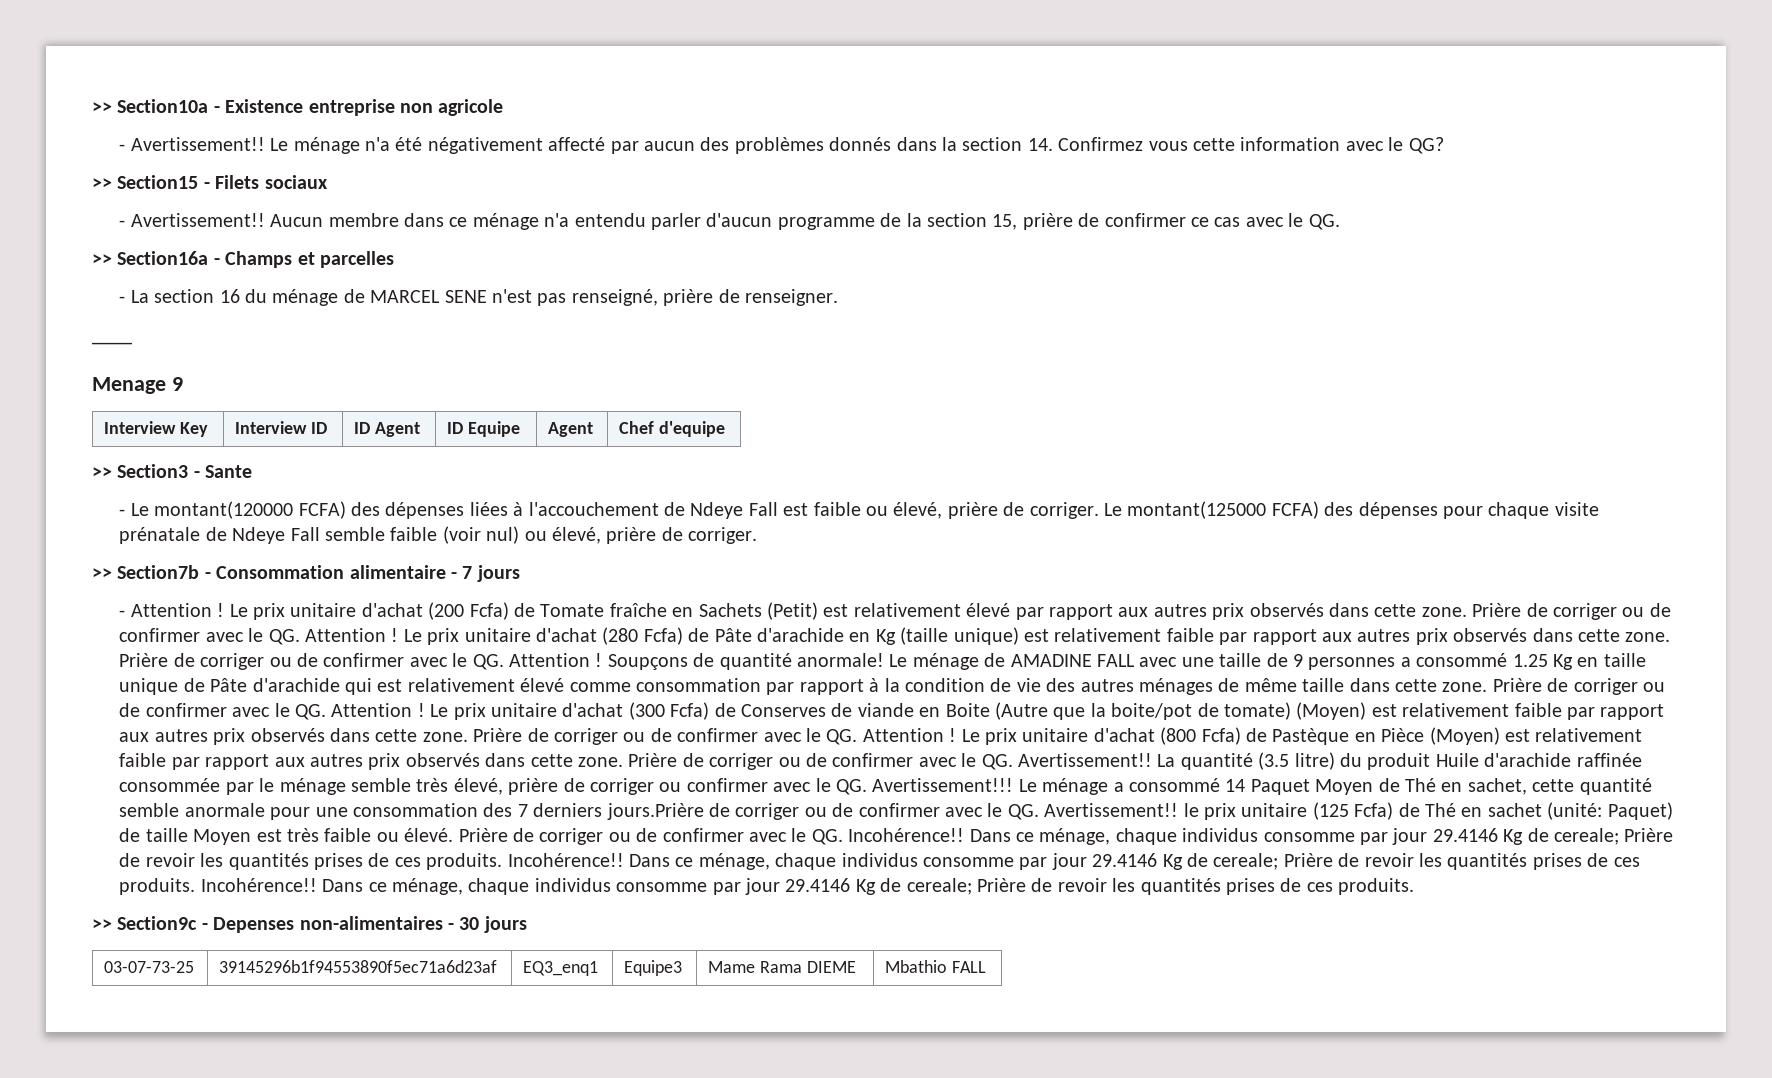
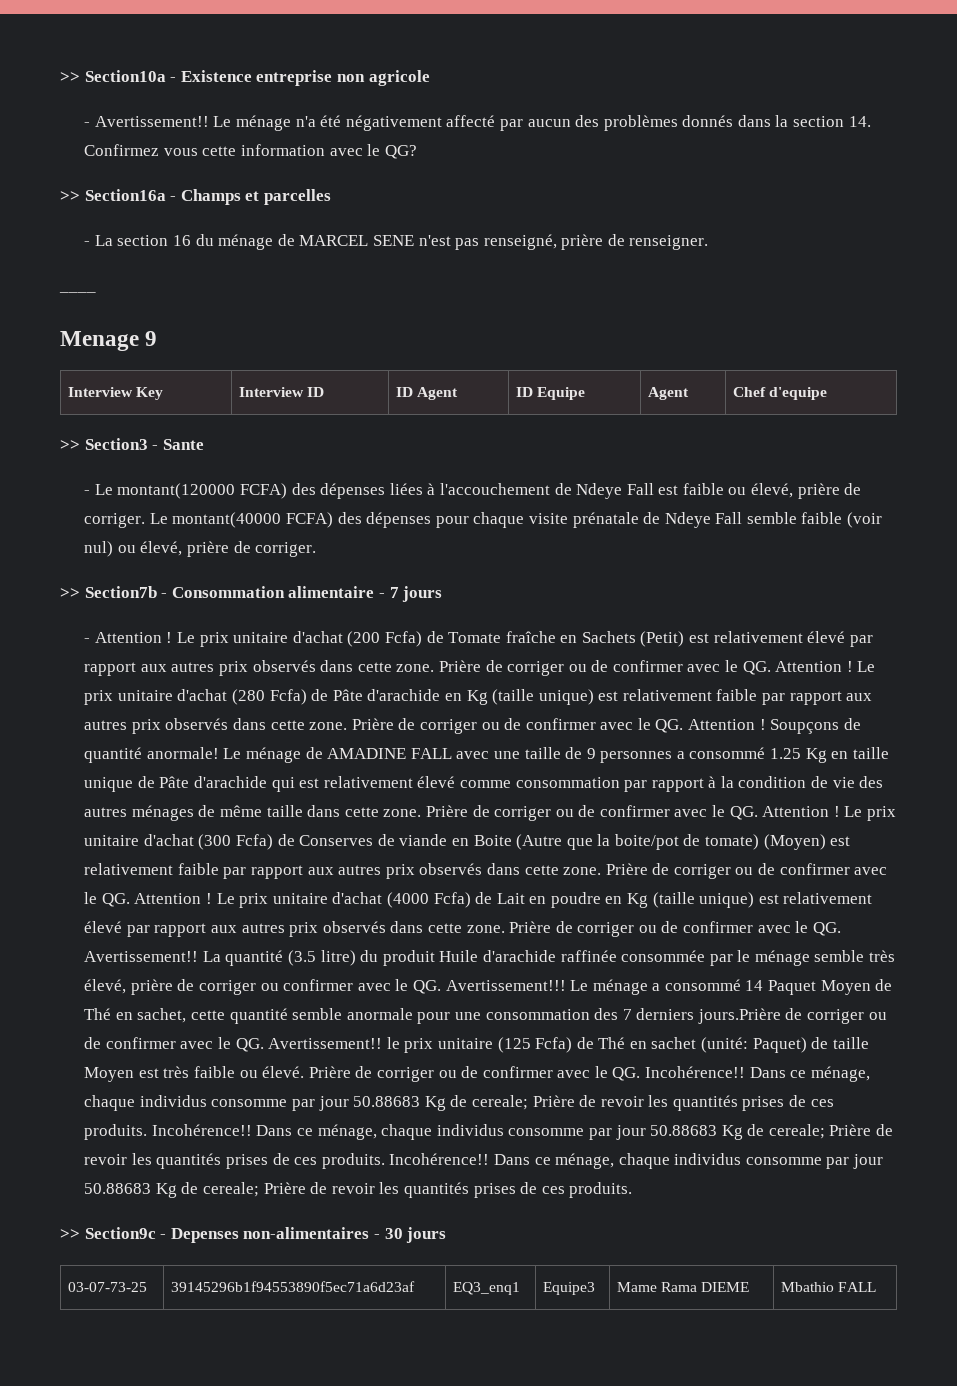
[92,175,328,189] [119,213,1340,230] // >> Section15 - Filets sociaux // - Avertissement!! Aucun membre dans ce ménage n'a entendu parler d'aucun programme de la section 15, prière de confirmer ce cas avec le QG. -> (417, 152) none
[1127,501,1267,519] montant(125000 -> [172,512,282,528] montant(40000
[1160,727,1643,745] [119,753,167,767] (800 Fcfa) de Pastèque en Pièce (Moyen) est relativement faible -> [386,892,873,908] [84,921,123,933] (4000 Fcfa) de Lait en poudre en Kg (taille unique) est relativement élevé
[1432,828,1498,842] 29.4146 -> [353,1096,421,1107] 50.88683
[1092,853,1158,867] 29.4146 -> [650,1125,718,1136] 50.88683
[785,878,851,892] 29.4146 -> [84,1183,152,1194] 50.88683

